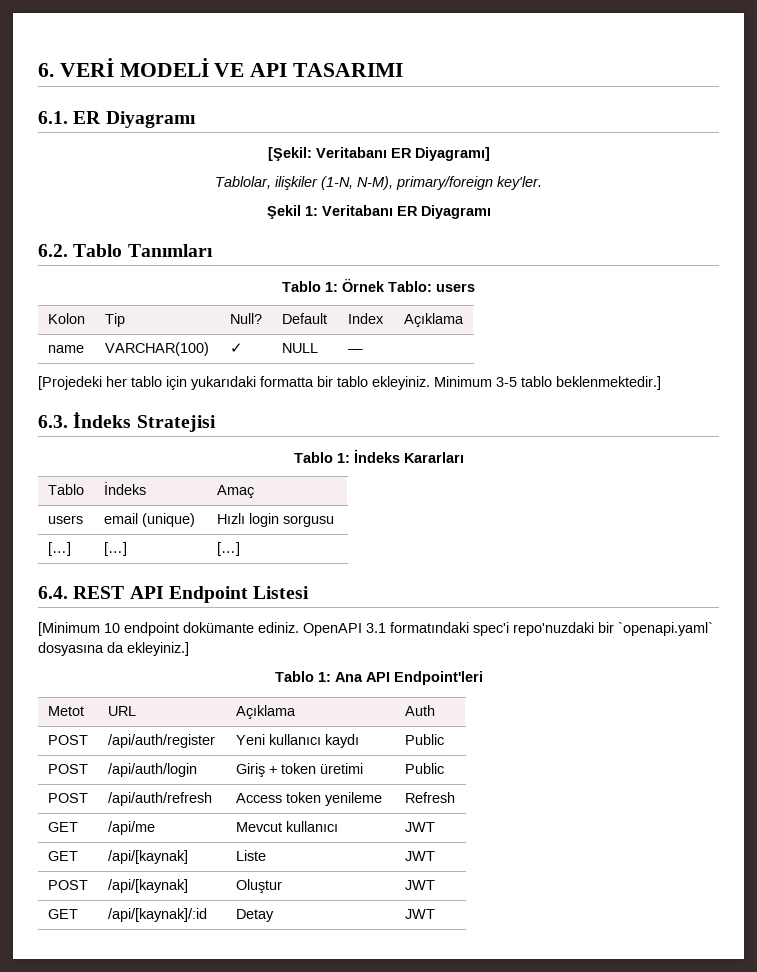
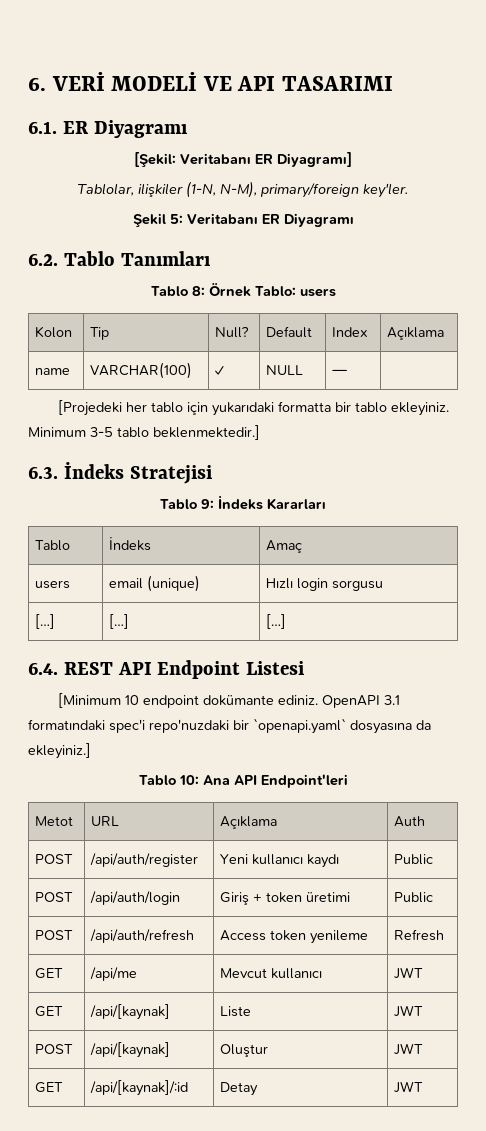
[304,206,318,216] 1: -> [169,214,183,224] 5:
[325,282,338,292] 1: -> [191,286,205,296] 8:
[336,453,350,463] 1: -> [201,499,214,509] 9:
[317,672,331,682] 1: -> [178,775,199,785] 10:

